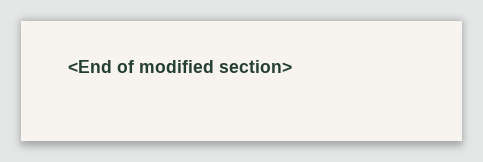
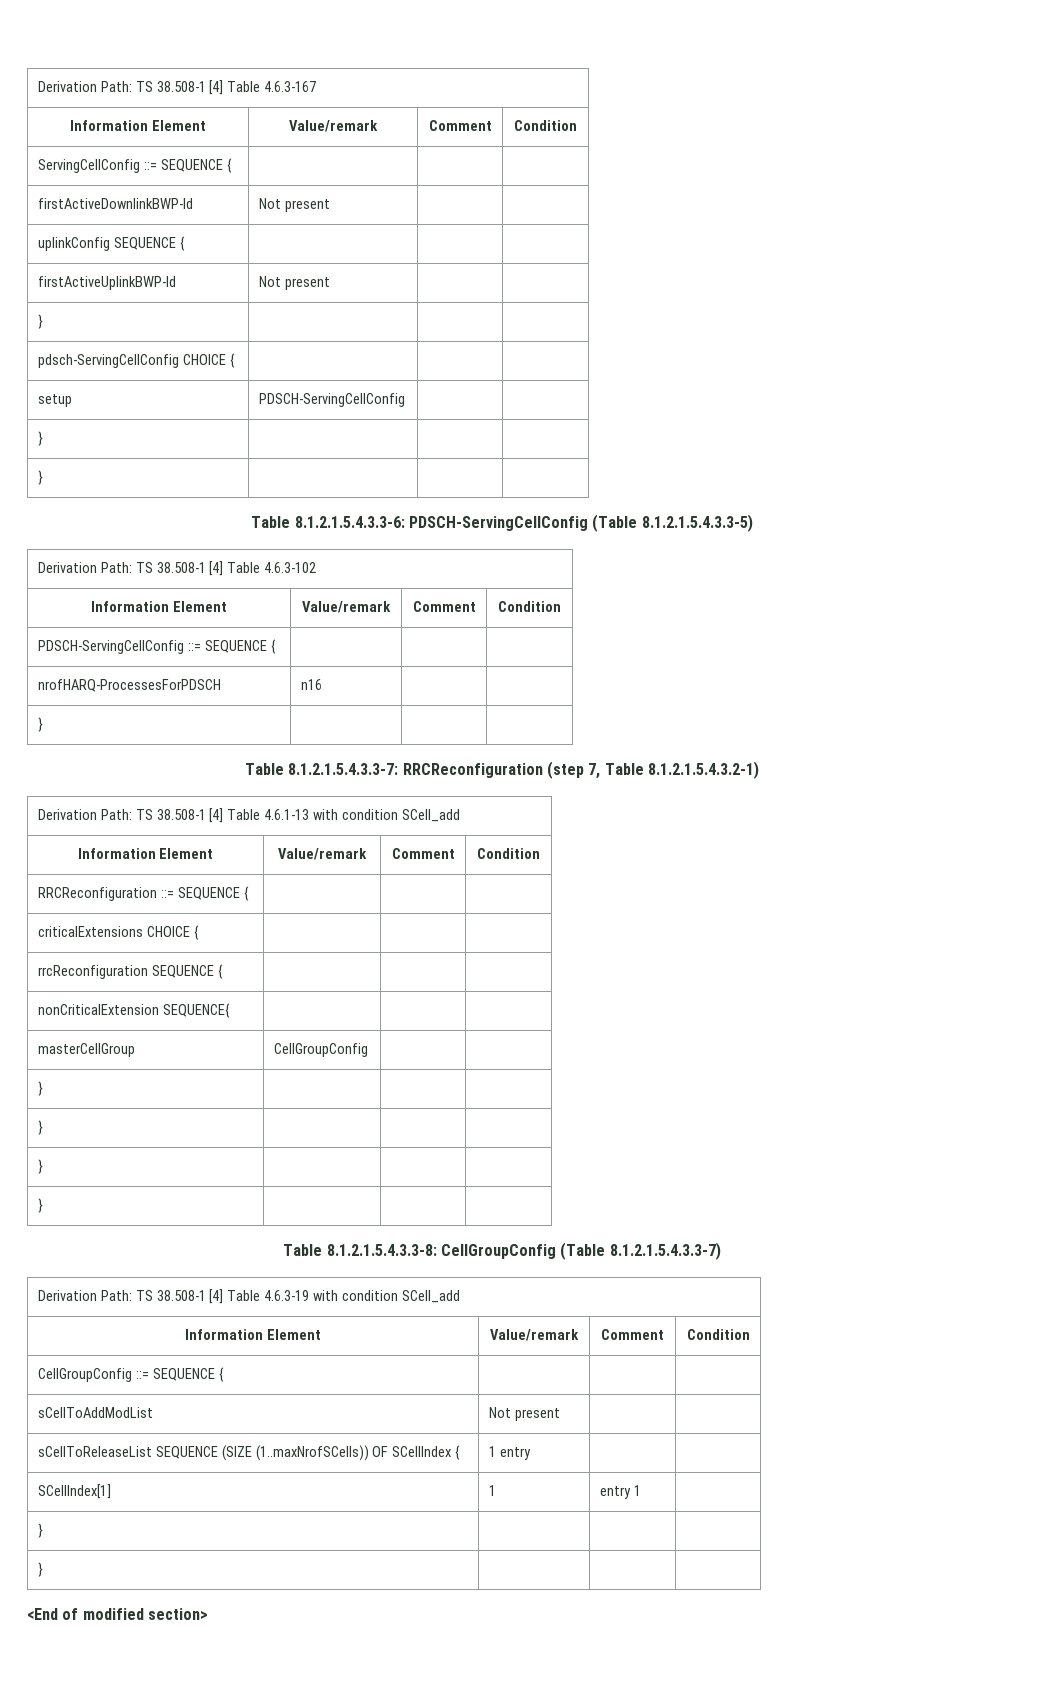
(68, 66) none -> [37,80,317,95] [70,120,206,131] [289,120,378,132] [428,120,492,131] [514,120,577,131] [37,158,232,173] [37,198,193,209] [258,198,330,212] [37,236,185,251] [37,276,176,290] [258,276,330,290] [37,314,43,329] [37,353,235,368] [37,394,72,407] [258,393,405,407] [37,431,43,446] [37,470,43,485] [251,514,753,532] [37,561,317,576] [91,601,227,612] [302,601,391,613] [412,601,476,612] [498,601,561,612] [37,639,276,654] [37,679,221,692] [300,679,322,690] [37,717,43,732] [245,761,759,779] [37,808,461,823] [77,848,214,859] [278,848,367,860] [391,848,455,859] [477,848,540,859] [37,886,249,901] [37,925,199,940] [37,964,223,979] [37,1003,230,1018] [37,1043,135,1057] [273,1043,368,1057] [37,1081,43,1096] [37,1120,43,1135] [37,1159,43,1174] [37,1198,43,1213] [283,1242,721,1260] [37,1289,461,1304] [185,1329,321,1340] [490,1329,579,1341] [601,1329,664,1340] [686,1329,750,1340] [37,1367,224,1382] [37,1407,153,1418] [488,1407,560,1421] [37,1445,461,1461] [488,1446,531,1460] [37,1484,111,1499] [488,1485,496,1496] [599,1485,641,1499] [37,1523,43,1538] [37,1562,43,1577] Derivation Path: TS 38.508-1 [4] Table 4.6.3-167 // Information Element | Value/remark | Comment | Condition // ServingCellConfig ::= SEQUENCE { | | | // firstActiveDownlinkBWP-Id | Not present | | // uplinkConfig SEQUENCE { | | | // firstActiveUplinkBWP-Id | Not present | | // } | | | // pdsch-ServingCellConfig CHOICE { | | | // setup | PDSCH-ServingCellConfig | | // } | | | // } | | | // Table 8.1.2.1.5.4.3.3-6: PDSCH-ServingCellConfig (Table 8.1.2.1.5.4.3.3-5) // Derivation Path: TS 38.508-1 [4] Table 4.6.3-102 // Information Element | Value/remark | Comment | Condition // PDSCH-ServingCellConfig ::= SEQUENCE { | | | // nrofHARQ-ProcessesForPDSCH | n16 | | // } | | | // Table 8.1.2.1.5.4.3.3-7: RRCReconfiguration (step 7, Table 8.1.2.1.5.4.3.2-1) // Derivation Path: TS 38.508-1 [4] Table 4.6.1-13 with condition SCell_add // Information Element | Value/remark | Comment | Condition // RRCReconfiguration ::= SEQUENCE { | | | // criticalExtensions CHOICE { | | | // rrcReconfiguration SEQUENCE { | | | // nonCriticalExtension SEQUENCE{ | | | // masterCellGroup | CellGroupConfig | | // } | | | // } | | | // } | | | // } | | | // Table 8.1.2.1.5.4.3.3-8: CellGroupConfig (Table 8.1.2.1.5.4.3.3-7) // Derivation Path: TS 38.508-1 [4] Table 4.6.3-19 with condition SCell_add // Information Element | Value/remark | Comment | Condition // CellGroupConfig ::= SEQUENCE { | | | // sCellToAddModList | Not present | | // sCellToReleaseList SEQUENCE (SIZE (1..maxNrofSCells)) OF SCellIndex { | 1 entry | | // SCellIndex[1] | 1 | entry 1 | // } | | | // } | | | //

